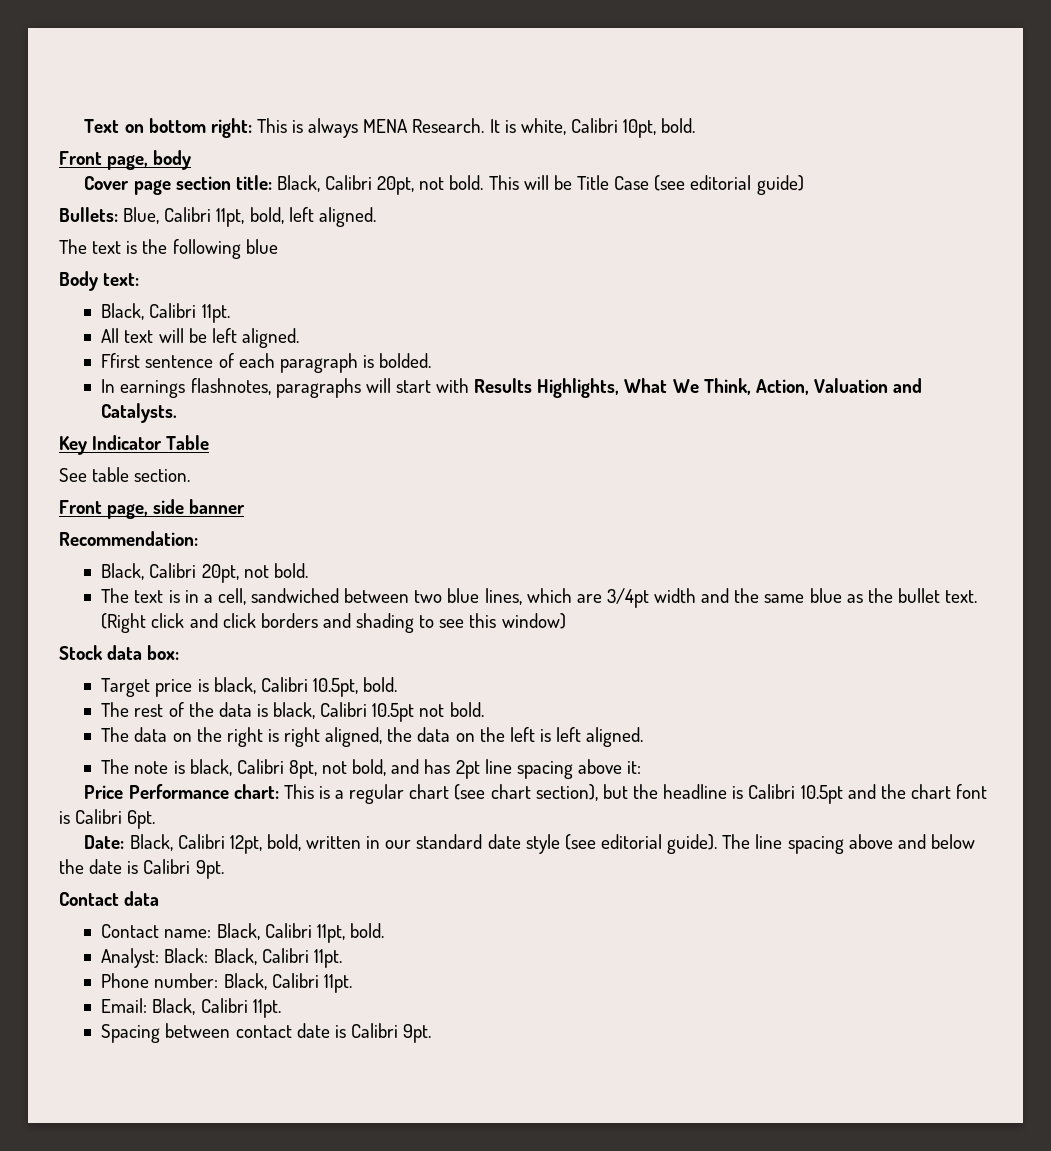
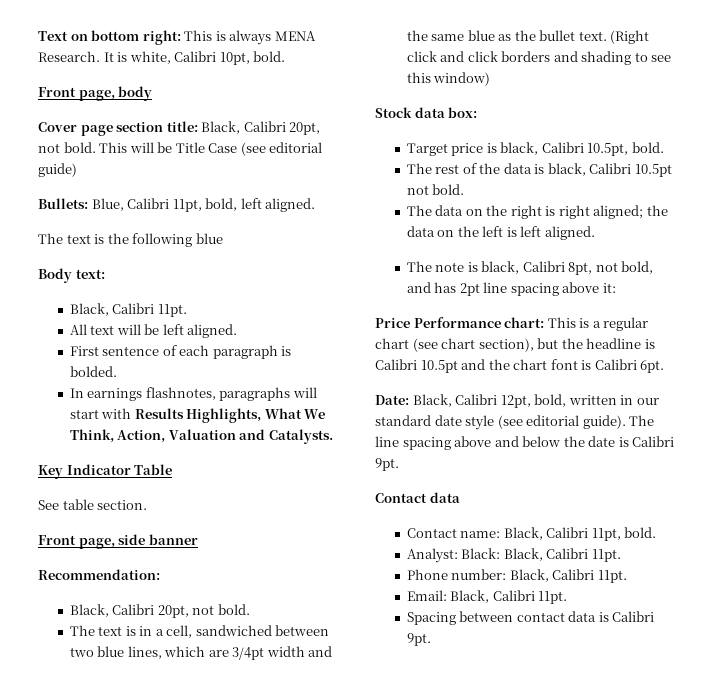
[101,353,141,368] Ffirst -> [69,346,99,356] First
[325,727,383,747] aligned, -> [593,205,644,219] aligned;
[296,1023,330,1038] date -> [568,611,597,622] data

